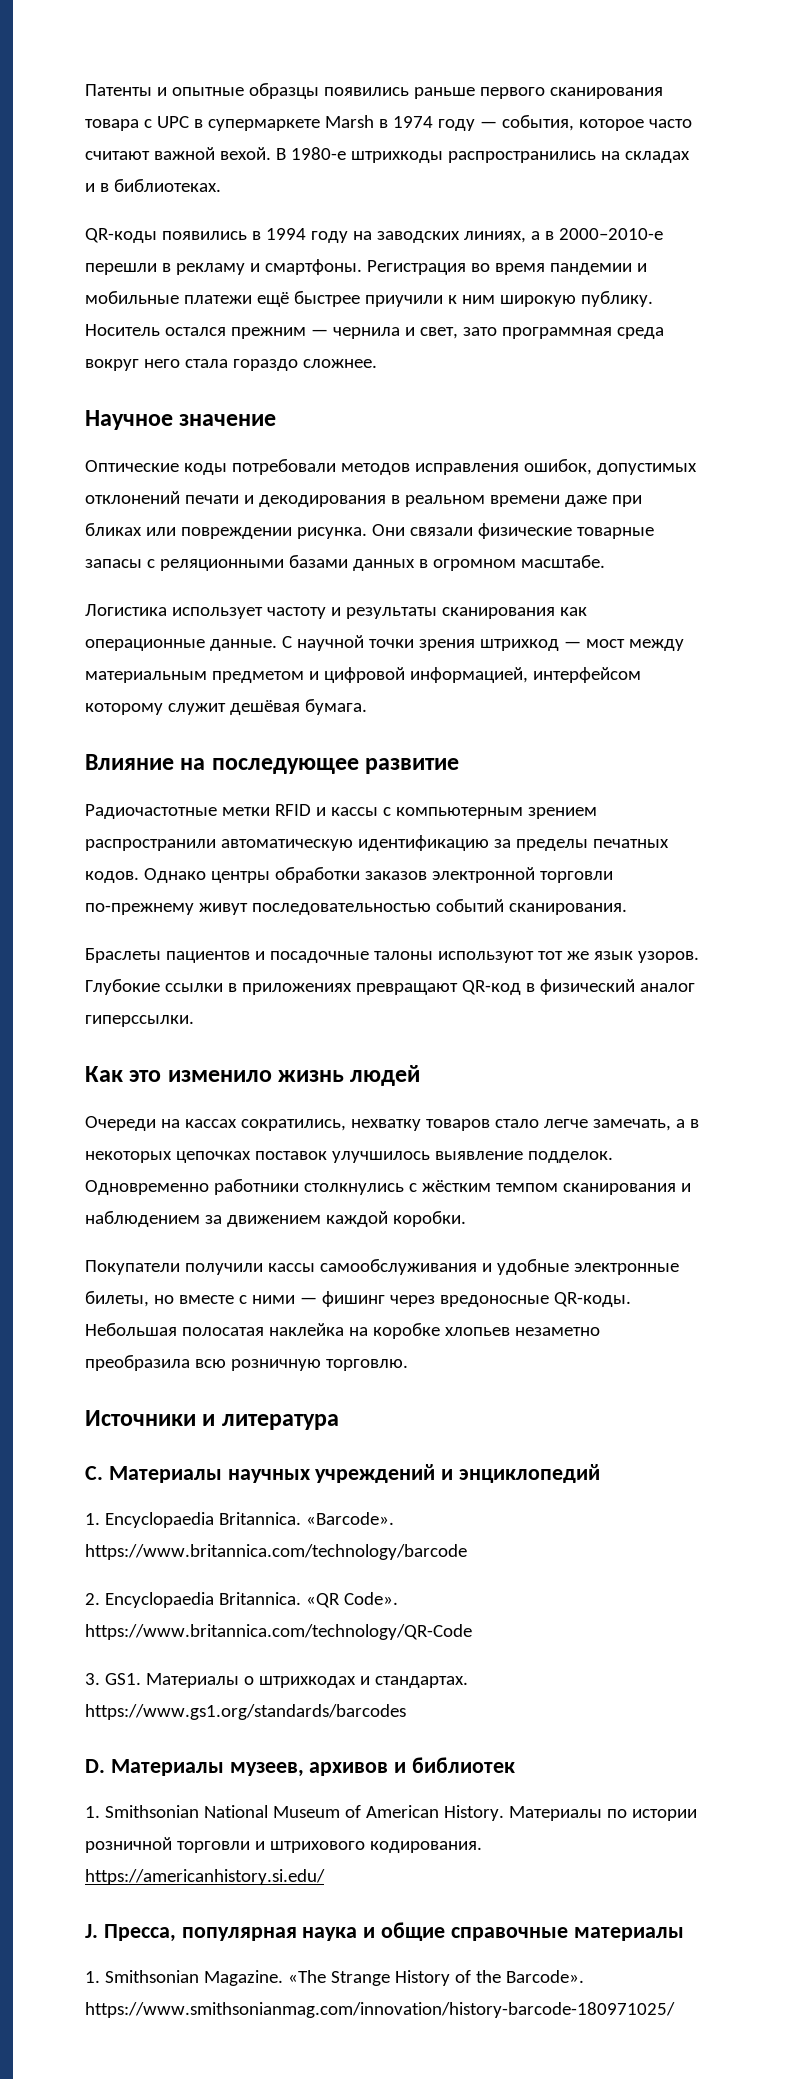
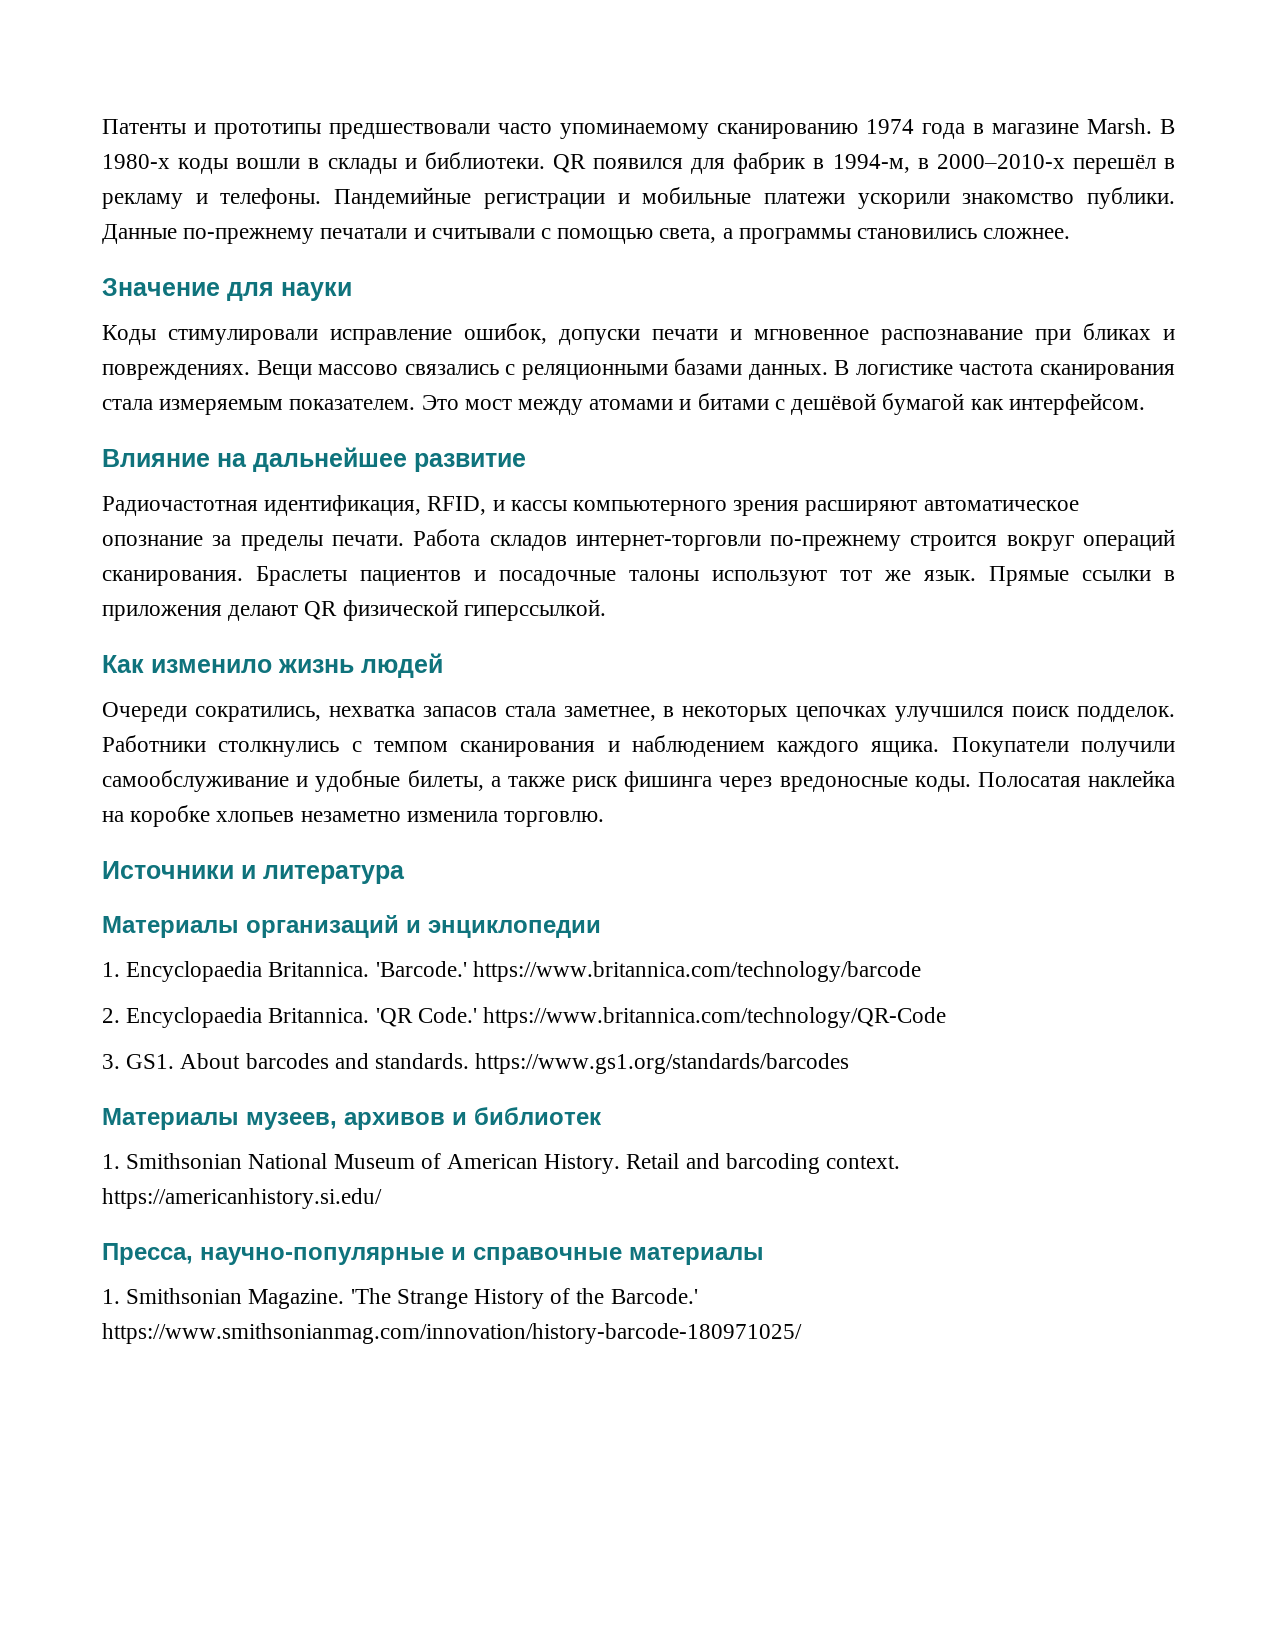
[171,83,663,99] [85,115,692,131] [85,147,690,163] [85,179,221,192] [85,228,663,243] [85,259,647,275] [85,291,653,307] [85,324,664,339] [85,359,377,371] [85,410,277,430] [85,459,697,475] [85,491,642,507] [85,523,654,539] [85,555,605,571] [85,604,587,619] [85,635,684,651] [85,667,641,683] [85,699,367,715] опытные образцы появились раньше первого сканирования товара с UPC в супермаркете Marsh в 1974 году — события, которое часто считают важной вехой. В 1980-е штрихкоды распространились на складах и в библиотеках. // QR-коды появились в 1994 году на заводских линиях, а в 2000–2010-е перешли в рекламу и смартфоны. Регистрация во время пандемии и мобильные платежи ещё быстрее приучили к ним широкую публику. Носитель остался прежним — чернила и свет, зато программная среда вокруг него стала гораздо сложнее. // Научное значение // Оптические коды потребовали методов исправления ошибок, допустимых отклонений печати и декодирования в реальном времени даже при бликах или повреждении рисунка. Они связали физические товарные запасы с реляционными базами данных в огромном масштабе. // Логистика использует частоту и результаты сканирования как операционные данные. С научной точки зрения штрихкод — мост между материальным предметом и цифровой информацией, интерфейсом которому служит дешёвая бумага. -> [214,118,1175,139] [102,152,1175,174] [102,187,1176,209] [102,224,1071,244] [102,278,352,301] [102,323,1175,345] [102,358,1175,380] [102,393,1145,415] прототипы предшествовали часто упоминаемому сканированию 1974 года в магазине Marsh. В 1980-х коды вошли в склады и библиотеки. QR появился для фабрик в 1994-м, в 2000–2010-х перешёл в рекламу и телефоны. Пандемийные регистрации и мобильные платежи ускорили знакомство публики. Данные по-прежнему печатали и считывали с помощью света, а программы становились сложнее. // Значение для науки // Коды стимулировали исправление ошибок, допуски печати и мгновенное распознавание при бликах и повреждениях. Вещи массово связались с реляционными базами данных. В логистике частота сканирования стала измеряемым показателем. Это мост между атомами и битами с дешёвой бумагой как интерфейсом.
[211,758,359,774] последующее -> [253,447,407,472] дальнейшее
[85,804,597,819] [85,835,669,851] [85,867,613,883] [85,899,504,915] Радиочастотные метки RFID и кассы с компьютерным зрением распространили автоматическую идентификацию за пределы печатных кодов. Однако центры обработки заказов электронной торговли по-прежнему живут последовательностью событий -> [102,495,1079,516] [102,529,1175,551] Радиочастотная идентификация, RFID, и кассы компьютерного зрения расширяют автоматическое опознание за пределы печати. Работа складов интернет-торговли по-прежнему строится вокруг операций
(627, 909) // -> (243, 578) none
[593,951,699,963] [85,979,695,995] [85,1015,194,1027] язык узоров. Глубокие ссылки в приложениях превращают QR-код в физический аналог гиперссылки. -> [924,566,1175,586] [102,599,606,621] язык. Прямые ссылки в приложения делают QR физической гиперссылкой.
[129,1070,162,1082] это -> (144, 664) none
[160,1119,699,1131] [85,1151,613,1163] [85,1179,299,1195] на кассах сократились, нехватку товаров стало легче замечать, а в некоторых цепочках поставок улучшилось выявление подделок. Одновременно работники -> [194,706,1175,722] [102,735,206,752] сократились, нехватка запасов стала заметнее, в некоторых цепочках улучшился поиск подделок. Работники
[421,1180,491,1192] жёстким -> (362, 746) none
[204,1211,466,1227] [85,1259,679,1275] [85,1291,631,1307] [85,1323,264,1336] за движением каждой коробки. // Покупатели получили кассы самообслуживания и удобные электронные билеты, но вместе с ними — фишинг через вредоносные QR-коды. Небольшая полосатая -> [777,737,1175,757] [102,770,1081,792] каждого ящика. Покупатели получили самообслуживание и удобные билеты, а также риск фишинга через вредоносные коды. Полосатая
[85,1355,321,1371] преобразила всю розничную -> [406,811,498,822] изменила
[85,1464,601,1483] C. Материалы научных учреждений и энциклопедий -> [102,915,601,938] Материалы организаций и энциклопедии
[305,1512,394,1525] «Barcode». -> [375,961,467,977] 'Barcode.'
[305,1592,398,1608] «QR Code». -> [375,1007,477,1027] 'QR Code.'
[145,1673,468,1688] Материалы о штрихкодах и стандартах. -> [180,1053,470,1069] About barcodes and standards.
[85,1759,105,1773] D. -> (850, 1063) none
[508,1806,697,1821] [85,1837,482,1853] [85,1869,325,1885] [85,1922,446,1942] Материалы по истории розничной торговли и штрихового кодирования. https://americanhistory.si.edu/ // J. Пресса, популярная наука и общие -> [626,1153,901,1174] [102,1188,382,1209] [102,1243,466,1265] Retail and barcoding context. https://americanhistory.si.edu/ // Пресса, научно-популярные и
[287,1970,326,1983] «The -> [350,1288,391,1304] 'The
[505,1970,584,1983] Barcode». -> [610,1288,698,1304] Barcode.'

